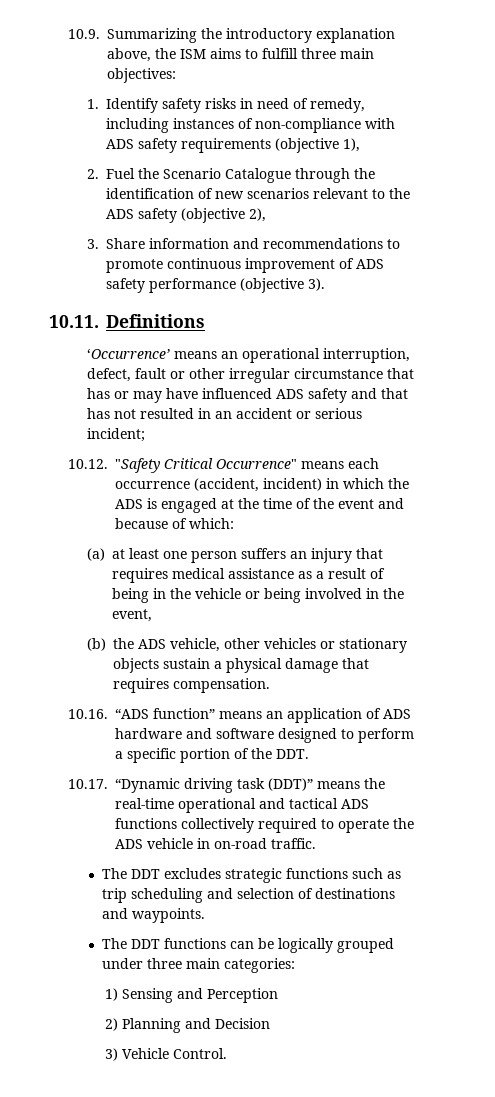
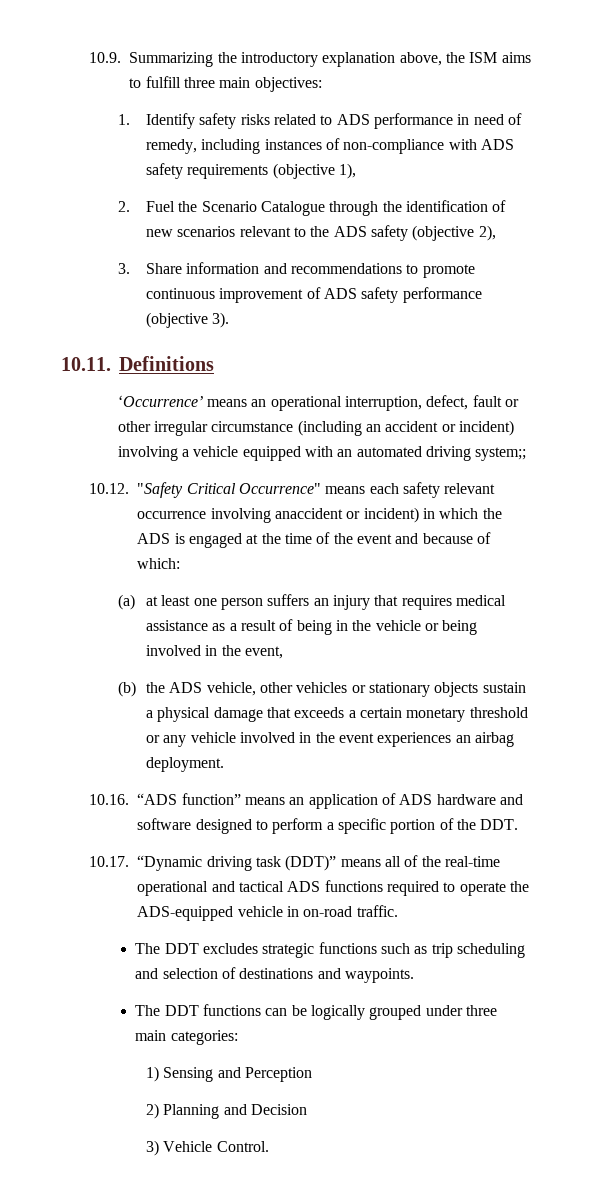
(236, 103) none -> [274,113,454,129] related to ADS performance
[386,368,414,379] [86,388,408,403] [86,408,362,419] [86,428,145,442] that has or may have influenced ADS safety and that has not resulted in an accident or serious incident; -> [297,420,514,436] [117,446,527,461] (including an accident or incident) involving a vehicle equipped with an automated driving system;;
[114,478,259,492] occurrence (accident, -> [402,482,496,498] [137,508,361,523] safety relevant occurrence involving anaccident or
[112,678,270,693] requires compensation. -> [294,707,528,722] [146,732,514,747] [146,757,225,772] exceeds a certain monetary threshold or any vehicle involved in the event experiences an airbag deployment.
(360, 785) none -> [384,855,419,867] all of
[180,818,254,833] collectively -> (383, 886) none
[114,839,143,849] ADS -> [137,906,234,921] ADS-equipped

